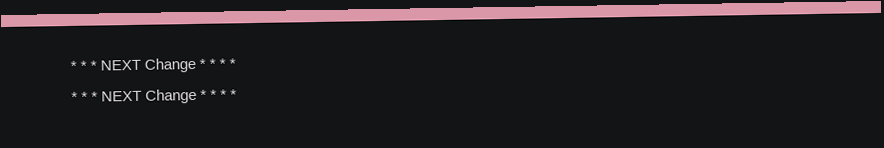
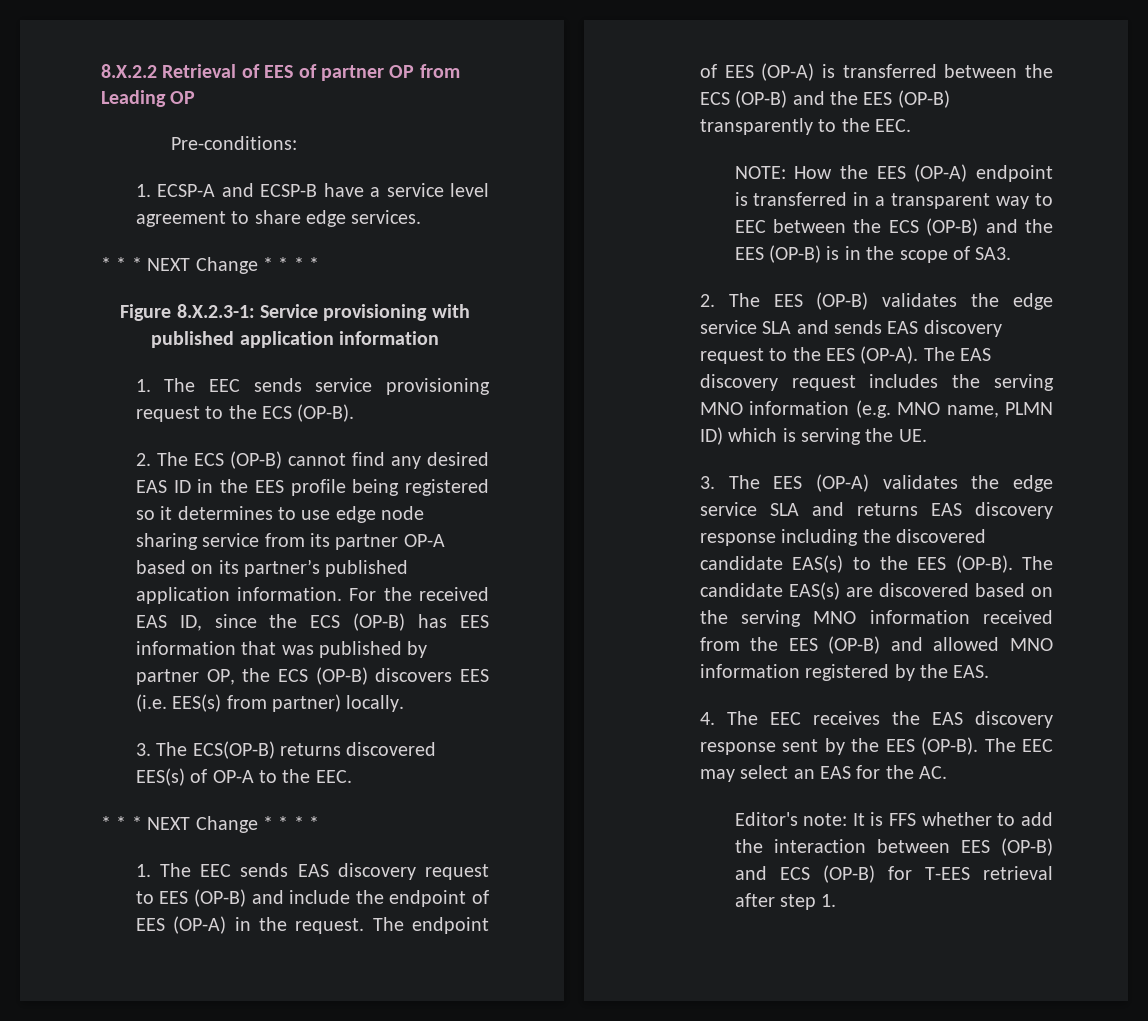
[70,57,237,73] [71,88,238,104] * * * NEXT Change * * * * // * * * NEXT Change * * * * -> [101,64,460,81] [101,90,196,107] [170,136,297,150] [135,183,489,197] [135,210,422,227] [101,257,320,274] [120,304,470,321] [151,331,439,348] [135,378,490,395] [135,404,355,422] [135,451,489,469] [135,479,489,496] [135,506,425,523] [135,533,445,550] [135,559,409,577] [135,587,489,604] [135,613,489,631] [135,641,428,658] [135,667,489,685] [135,694,405,712] [135,741,437,759] [135,768,352,786] [101,816,320,833] [135,863,489,880] [135,889,489,907] [135,916,489,934] [699,63,1053,81] [699,90,950,108] [699,118,911,135] [734,164,1053,182] [734,192,1053,209] [734,218,1053,236] [734,245,1012,263] [699,292,1053,310] [699,320,1002,337] [699,346,992,364] [699,374,1054,391] [699,400,1053,418] [699,427,927,445] [699,474,1053,492] [699,502,1053,519] [699,529,986,546] [699,555,1053,573] [699,582,1053,600] [699,610,1053,627] [699,636,1053,654] [699,664,990,681] [699,711,1053,728] [699,737,1053,755] [699,765,948,782] [734,812,1053,826] [734,838,1053,856] [734,865,1053,883] [734,893,837,910] 8.X.2.2 Retrieval of EES of partner OP from Leading OP // Pre-conditions: // 1. ECSP-A and ECSP-B have a service level agreement to share edge services. // * * * NEXT Change * * * * // Figure 8.X.2.3-1: Service provisioning with published application information // 1. The EEC sends service provisioning request to the ECS (OP-B). // 2. The ECS (OP-B) cannot find any desired EAS ID in the EES profile being registered so it determines to use edge node sharing service from its partner OP-A based on its partner’s published application information. For the received EAS ID, since the ECS (OP-B) has EES information that was published by partner OP, the ECS (OP-B) discovers EES (i.e. EES(s) from partner) locally. // 3. The ECS(OP-B) returns discovered EES(s) of OP-A to the EEC. // * * * NEXT Change * * * * // 1. The EEC sends EAS discovery request to EES (OP-B) and include the endpoint of EES (OP-A) in the request. The endpoint of EES (OP-A) is transferred between the ECS (OP-B) and the EES (OP-B) transparently to the EEC. // NOTE: How the EES (OP-A) endpoint is transferred in a transparent way to EEC between the ECS (OP-B) and the EES (OP-B) is in the scope of SA3. // 2. The EES (OP-B) validates the edge service SLA and sends EAS discovery request to the EES (OP-A). The EAS discovery request includes the serving MNO information (e.g. MNO name, PLMN ID) which is serving the UE. // 3. The EES (OP-A) validates the edge service SLA and returns EAS discovery response including the discovered candidate EAS(s) to the EES (OP-B). The candidate EAS(s) are discovered based on the serving MNO information received from the EES (OP-B) and allowed MNO information registered by the EAS. // 4. The EEC receives the EAS discovery response sent by the EES (OP-B). The EEC may select an EAS for the AC. // Editor's note: It is FFS whether to add the interaction between EES (OP-B) and ECS (OP-B) for T-EES retrieval after step 1.

